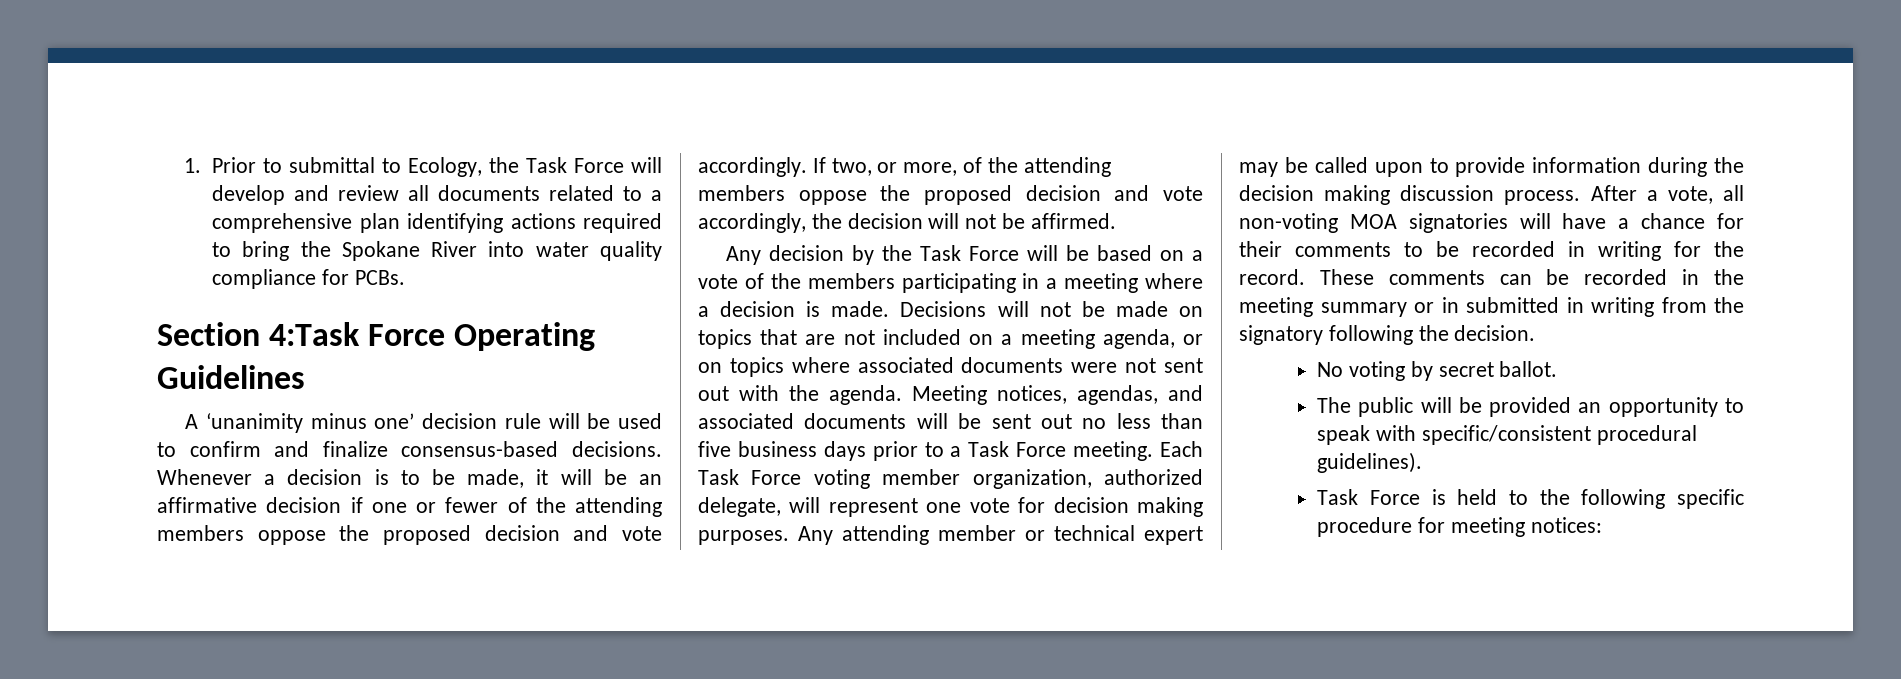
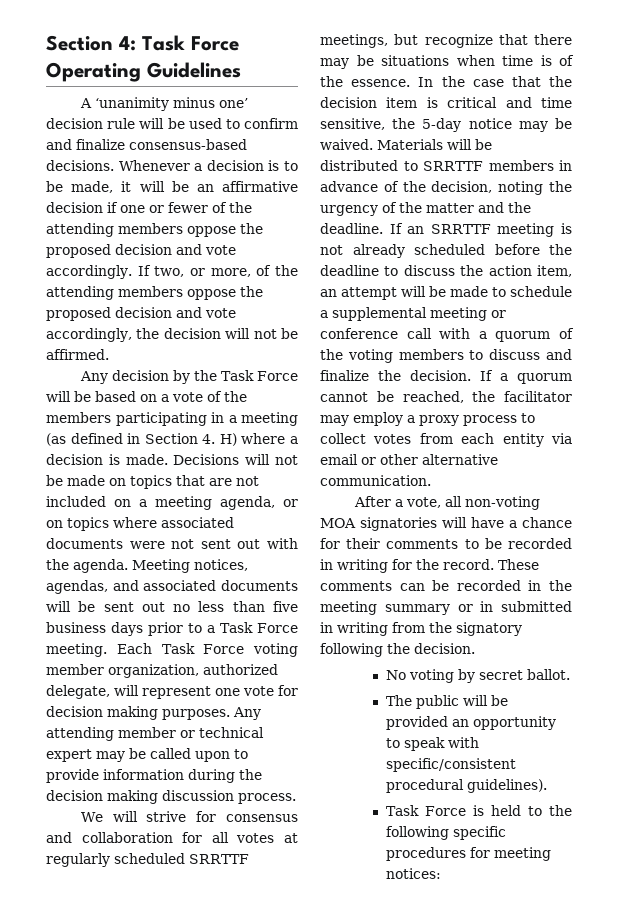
[184,157,662,177] [212,185,662,205] [212,213,662,233] [212,241,662,261] [212,269,405,289] [157,322,361,346] 1. Prior to submittal to Ecology, the Task Force will develop and review all documents related to a comprehensive plan identifying actions required to bring the Spokane River into water quality compliance for PCBs. // Section 4:Task -> [46,35,185,51] Section 4: Task
(1139, 283) none -> [46,433,237,446] (as defined in Section 4. H)
(1581, 197) none -> [80,811,298,822] [46,832,298,843] [46,853,249,867] [320,34,572,48] [320,55,574,69] [320,76,572,87] [320,97,572,108] [320,118,572,132] [320,139,492,150] [320,160,572,171] [320,181,572,195] [320,202,531,216] [320,223,572,237] [320,244,572,258] [320,265,572,277] [320,286,572,300] [320,307,506,321] [320,328,574,342] [320,349,572,363] [320,370,572,384] [320,391,572,403] [320,412,535,426] [320,433,572,447] [320,454,498,465] [320,475,431,486] // We will strive for consensus and collaboration for all votes at regularly scheduled SRRTTF meetings, but recognize that there may be situations when time is of the essence. In the case that the decision item is critical and time sensitive, the 5-day notice may be waived. Materials will be distributed to SRRTTF members in advance of the decision, noting the urgency of the matter and the deadline. If an SRRTTF meeting is not already scheduled before the deadline to discuss the action item, an attempt will be made to schedule a supplemental meeting or conference call with a quorum of the voting members to discuss and finalize the decision. If a quorum cannot be reached, the facilitator may employ a proxy process to collect votes from each entity via email or other alternative communication. //
[1317,517,1413,537] procedure -> [385,847,466,861] procedures

